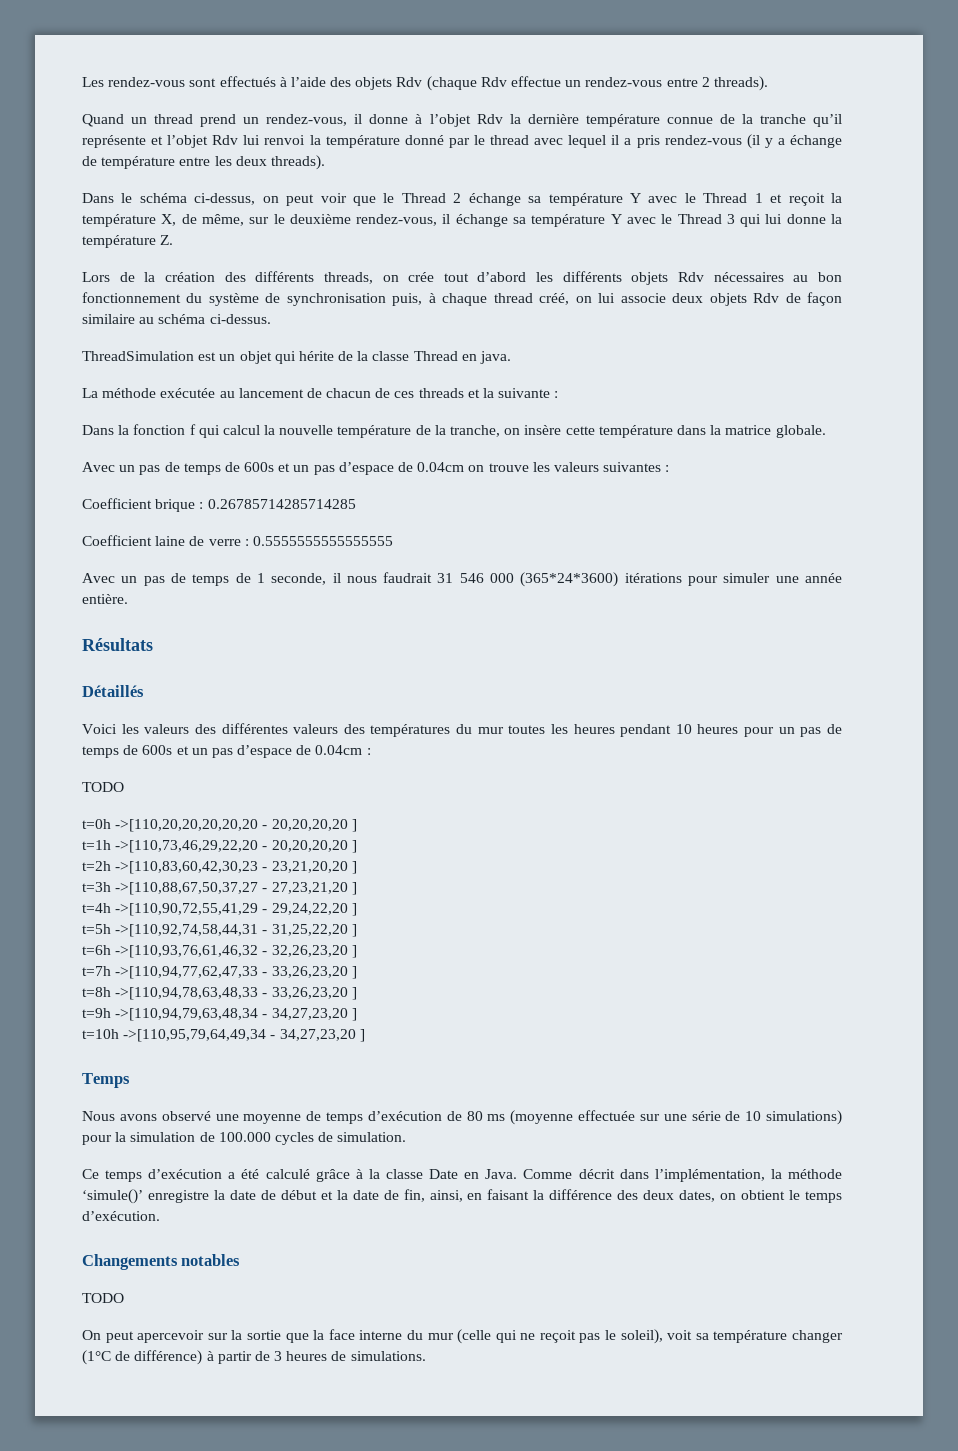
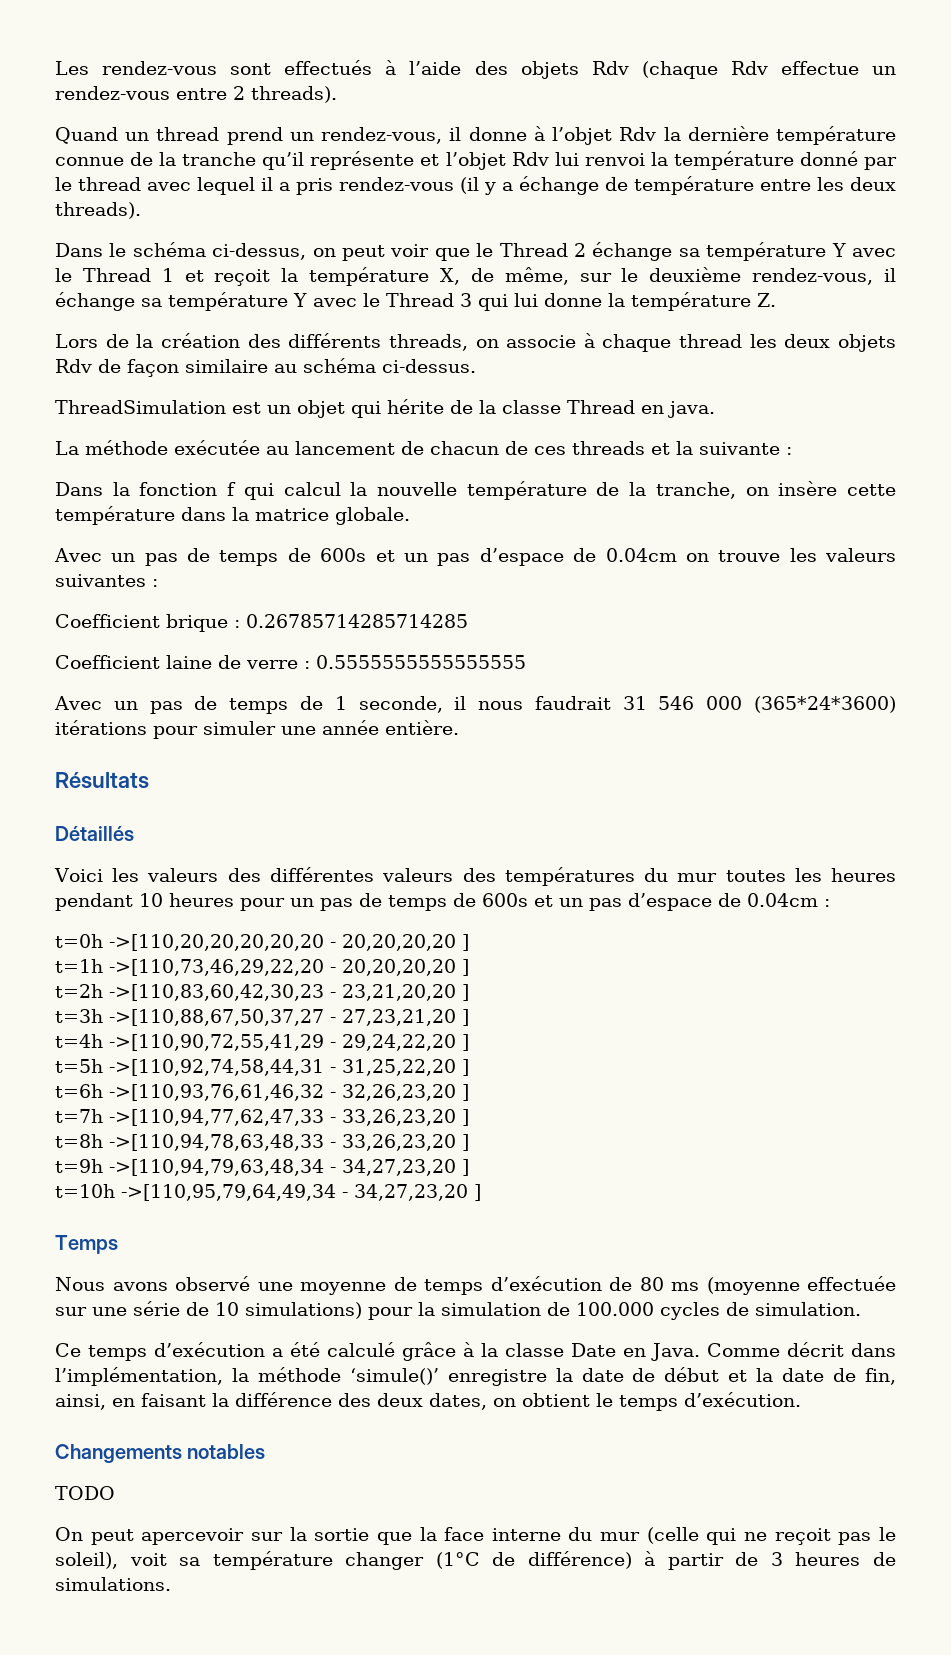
[408,271,842,285] [82,292,666,306] crée tout d’abord les différents objets Rdv nécessaires au bon fonctionnement du système de synchronisation puis, à chaque thread créé, on lui associe -> [506,333,777,352] associe à chaque thread les
[82,782,124,792] // TODO -> (830, 903) none

